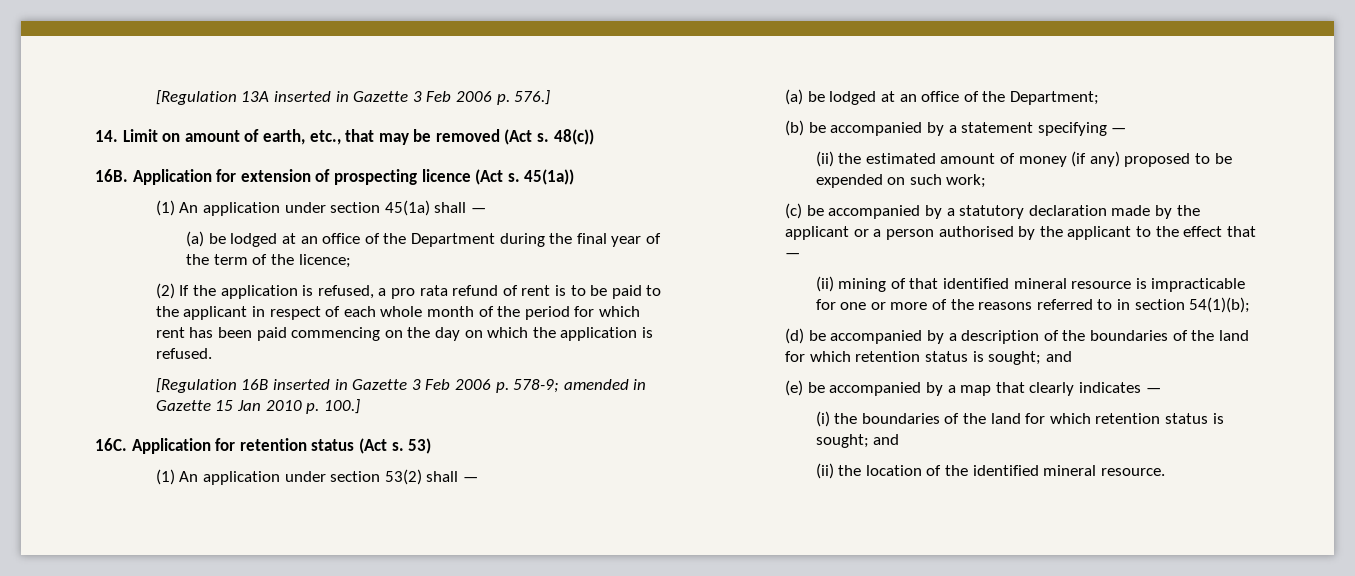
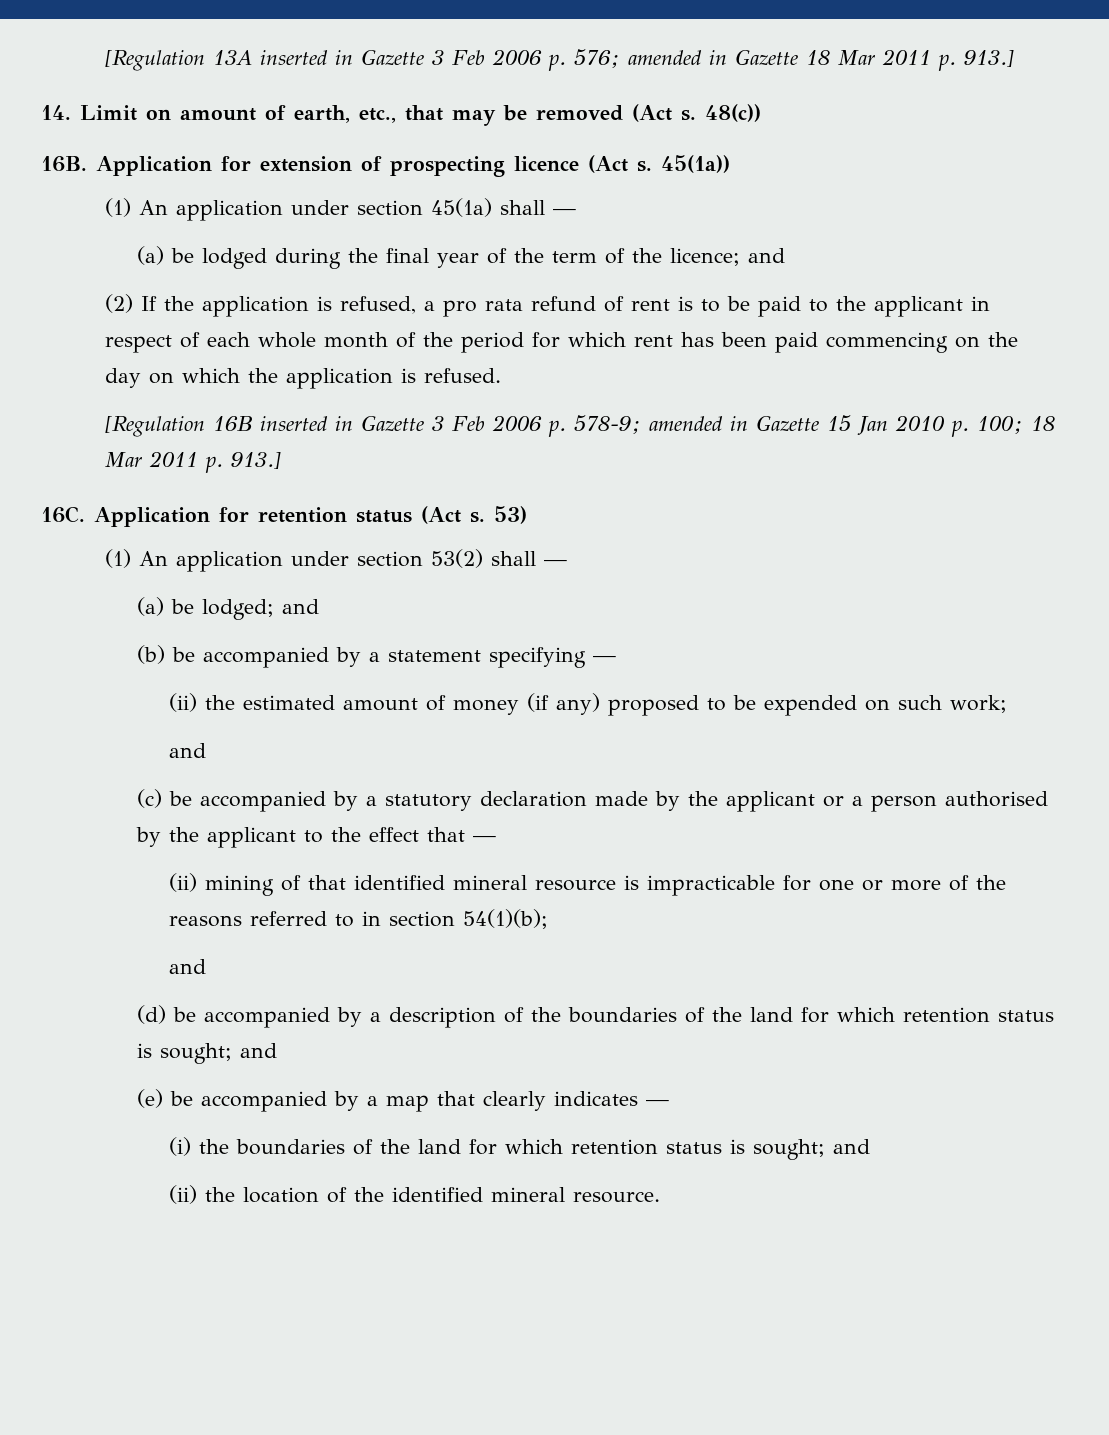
[514,90,551,105] 576.] -> [573,49,1014,71] 576; amended in Gazette 18 Mar 2011 p. 913.]
[282,233,495,247] at an office of the Department -> (267, 258) none
(351, 261) none -> [747,248,785,263] and
[323,399,360,414] 100.] -> [976,416,1055,434] [104,451,281,473] 100; 18 Mar 2011 p. 913.]
[829,91,1099,105] lodged at an office of the Department; -> [201,599,319,620] lodged; and
(987, 181) none -> [168,743,206,758] // and
(1251, 305) none -> [168,959,206,974] // and

